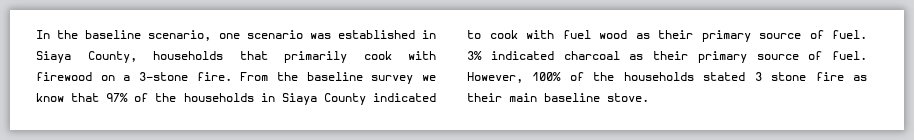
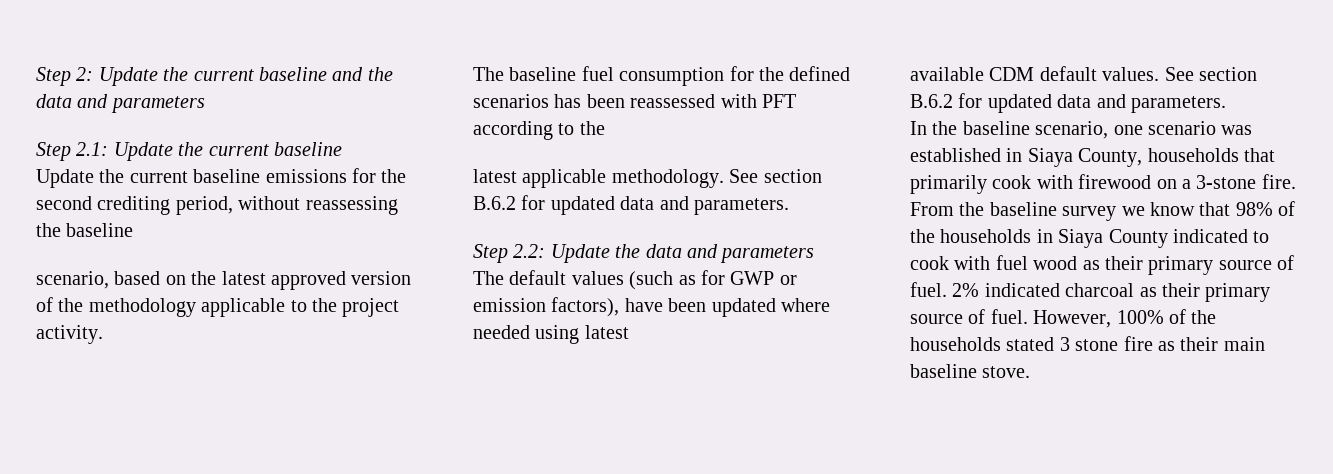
(36, 34) none -> [36,67,393,86] [36,94,205,113] [36,142,342,161] [36,168,407,188] [36,196,398,215] [36,223,134,237] [36,271,412,290] [36,297,400,317] [36,325,103,344] [473,66,851,86] [473,94,796,108] [473,121,605,140] [473,169,822,188] [473,195,789,215] [473,244,815,263] [473,270,797,290] [473,297,830,317] [473,325,629,344] [910,66,1257,81] [910,93,1226,113] Step 2: Update the current baseline and the data and parameters // Step 2.1: Update the current baseline // Update the current baseline emissions for the second crediting period, without reassessing the baseline // scenario, based on the latest approved version of the methodology applicable to the project activity. // The baseline fuel consumption for the defined scenarios has been reassessed with PFT according to the // latest applicable methodology. See section B.6.2 for updated data and parameters. // Step 2.2: Update the data and parameters // The default values (such as for GWP or emission factors), have been updated where needed using latest // available CDM default values. See section B.6.2 for updated data and parameters. //
[106,93,129,102] 97% -> [1235,202,1273,216] 98%
[467,51,482,60] 3% -> [952,283,980,297] 2%

